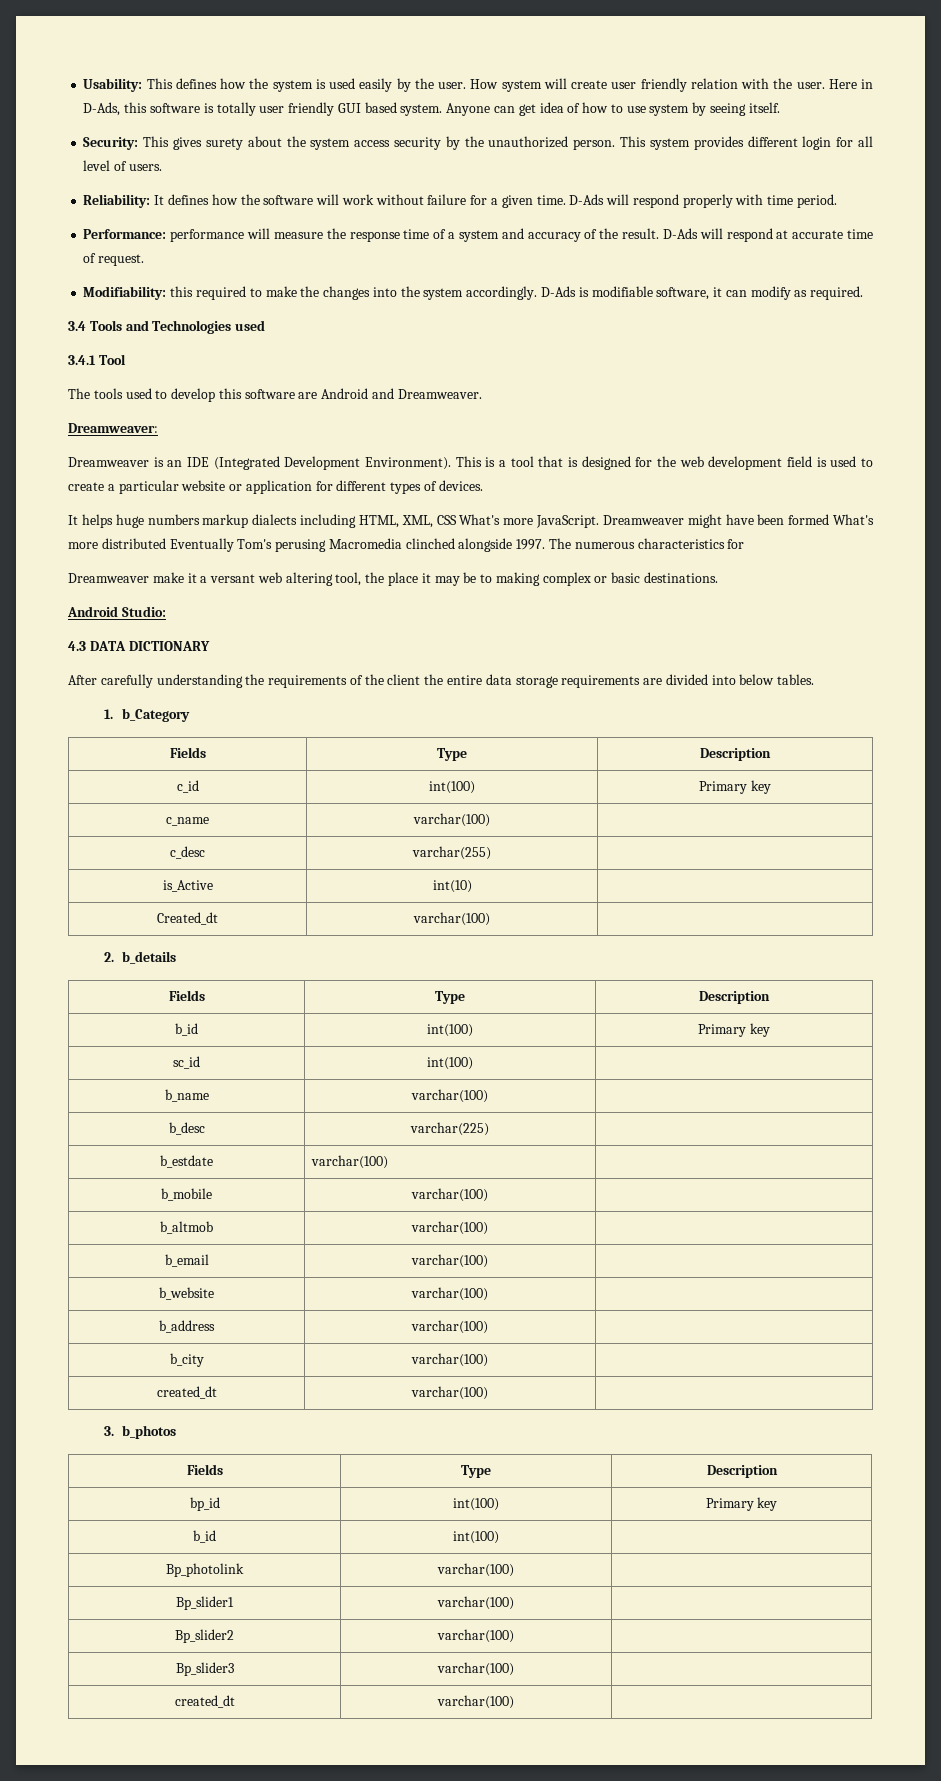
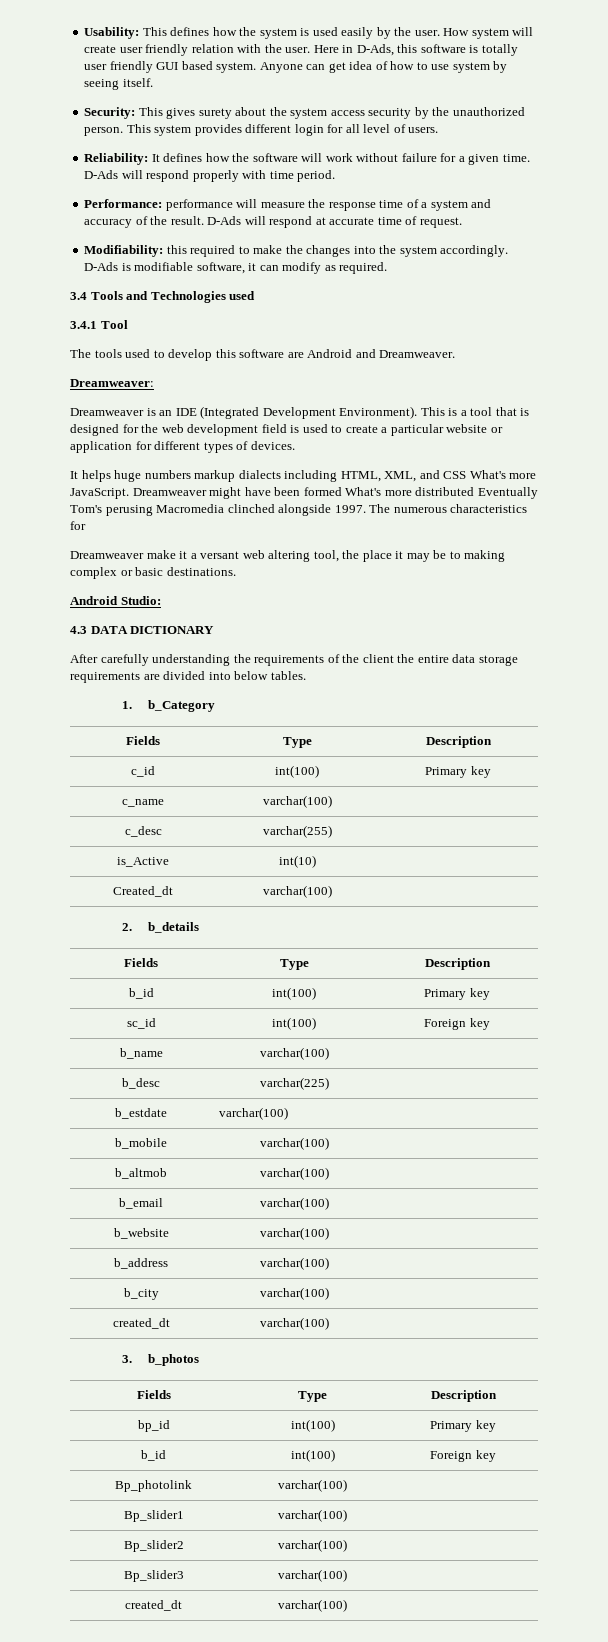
(433, 521) none -> [419,470,440,479] and
(473, 1063) none -> [424,1018,490,1030] Foreign key
(499, 1537) none -> [430,1450,496,1462] Foreign key

